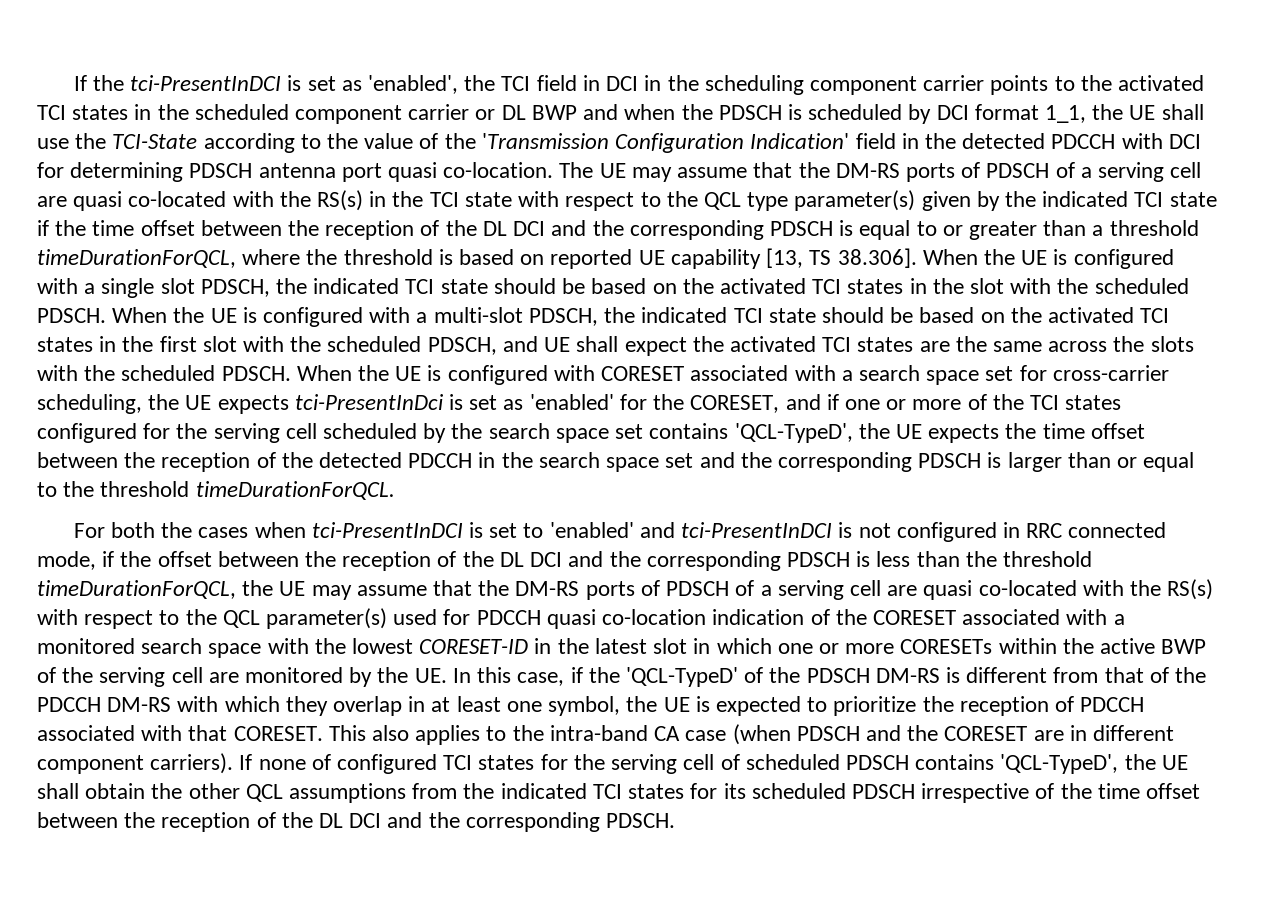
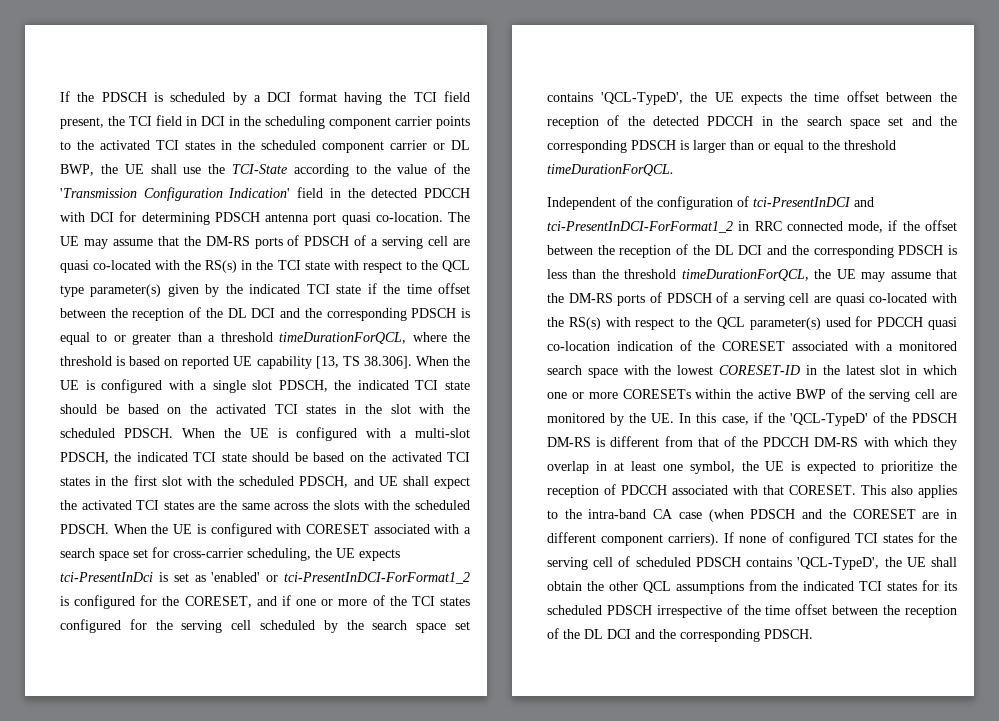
[130,75,459,94] tci-PresentInDCI is set as 'enabled', -> [101,91,470,105] [60,117,104,129] PDSCH is scheduled by a DCI format having the TCI field present,
[531,104,1086,124] BWP and when the PDSCH is scheduled by DCI format 1_1, -> [60,164,94,176] BWP,
(614, 402) none -> [266,572,470,584] [60,595,136,609] or tci-PresentInDCI-ForFormat1_2 is configured
[73,522,997,542] For both the cases when tci-PresentInDCI is set to 'enabled' and tci-PresentInDCI is not configured -> [547,196,874,210] [547,221,733,233] Independent of the configuration of tci-PresentInDCI and tci-PresentInDCI-ForFormat1_2

